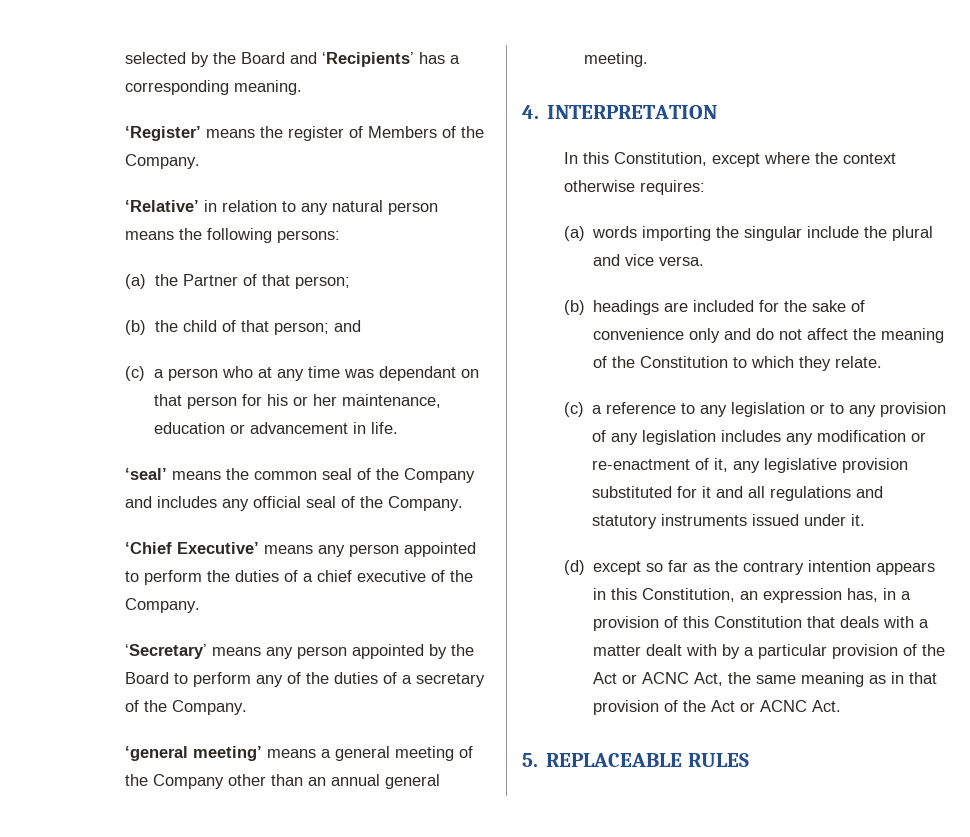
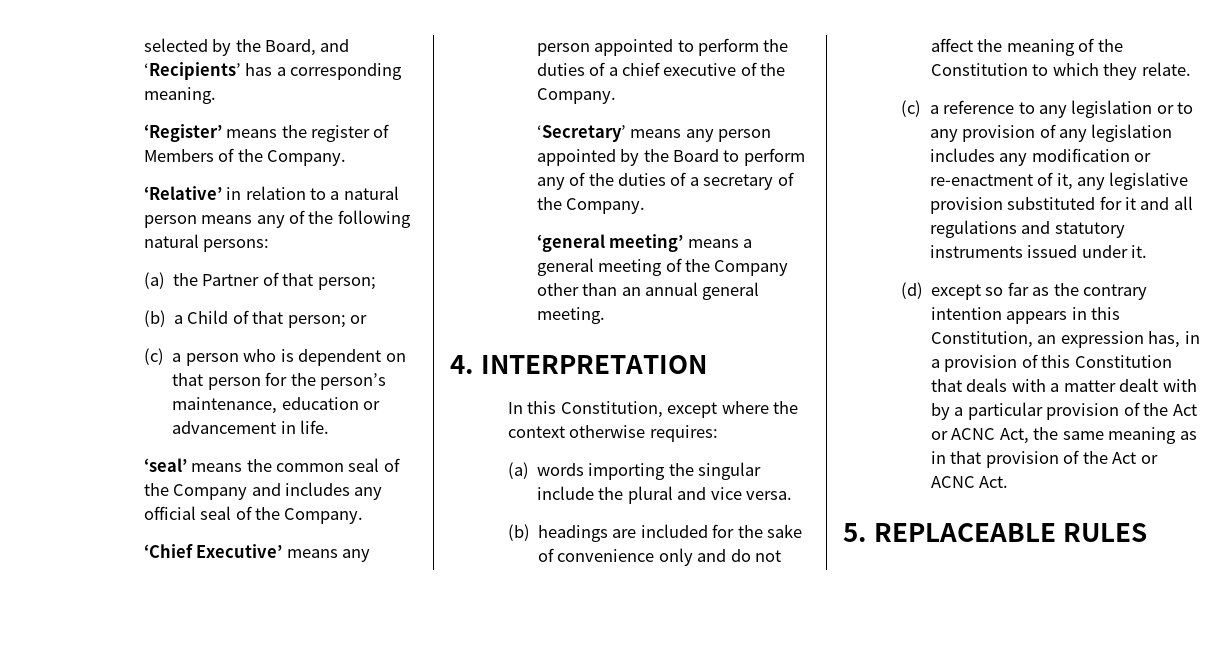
[241,52,286,64] Board -> [264,39,316,56] Board,
[301,203,329,215] any -> [330,191,340,200] a
(175, 235) none -> [256,210,305,228] any of
(273, 235) none -> [143,234,199,248] natural
[154,320,361,335] the child of that person; and -> [173,310,368,328] a Child of that person; or
[257,366,456,381] at any time was dependant -> [280,349,382,366] is dependent
[266,394,337,406] his or her -> [290,373,387,390] the person’s

